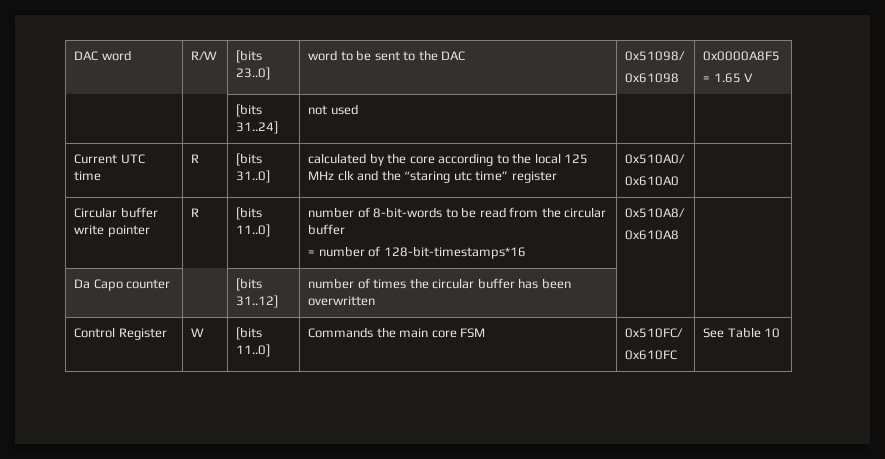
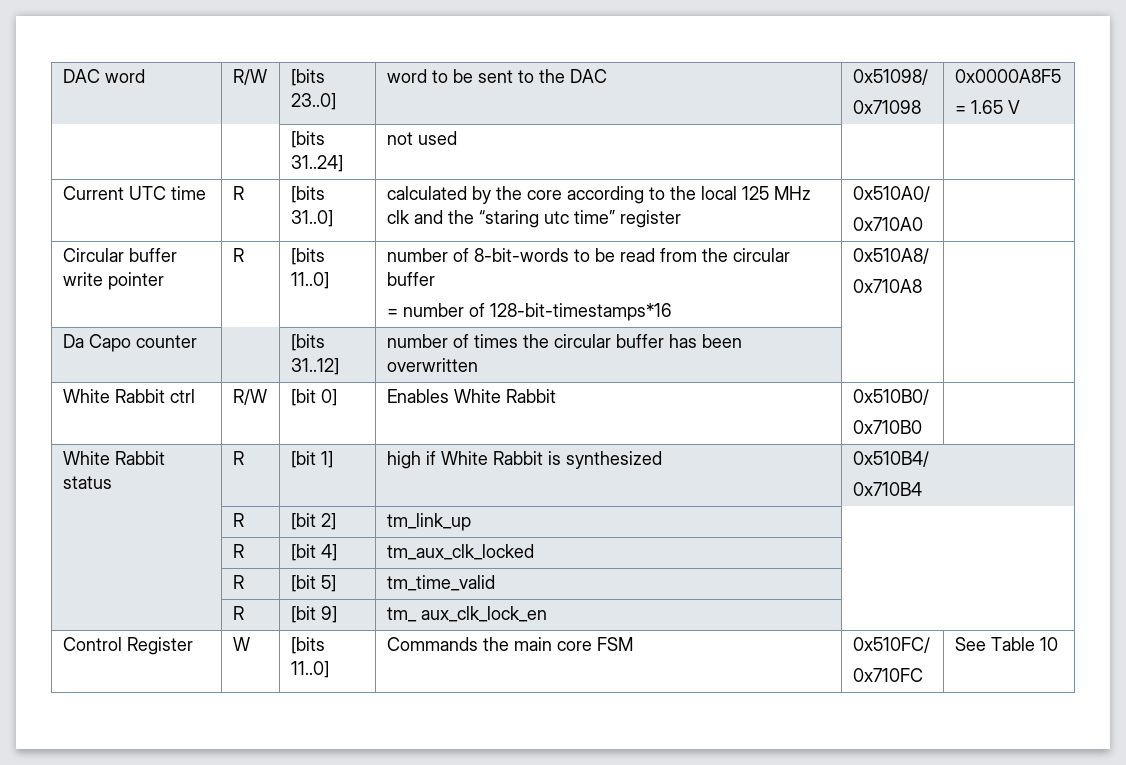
[624,73,679,83] 0x61098 -> [852,100,921,114] 0x71098
[624,176,679,186] 0x610A0 -> [852,217,923,231] 0x710A0
[624,230,679,240] 0x610A8 -> [852,279,922,293] 0x710A8
(375, 301) none -> [62,389,195,403] [232,389,267,405] [290,389,337,406] [386,389,556,403] [852,389,929,405] [852,420,922,434] [62,451,165,465] [62,476,112,489] [232,451,244,465] [290,451,333,468] [386,451,662,469] [852,451,929,467] [852,482,922,496] [232,513,244,527] [290,513,336,530] [386,513,471,531] [232,544,244,558] [290,544,337,561] [386,544,534,560] [232,575,244,589] [290,575,336,592] [386,575,495,591] [232,606,244,620] [290,606,337,623] [386,606,547,622] // White Rabbit ctrl | R/W | [bit 0] | Enables White Rabbit | 0x510B0/ // 0x710B0 | // White Rabbit status | R | [bit 1] | high if White Rabbit is synthesized | 0x510B4/ // 0x710B4 // | R | [bit 2] | tm_link_up | // | R | [bit 4] | tm_aux_clk_locked | // | R | [bit 5] | tm_time_valid | // | R | [bit 9] | tm_ aux_clk_lock_en |
[624,350,677,360] 0x610FC -> [852,668,923,682] 0x710FC

